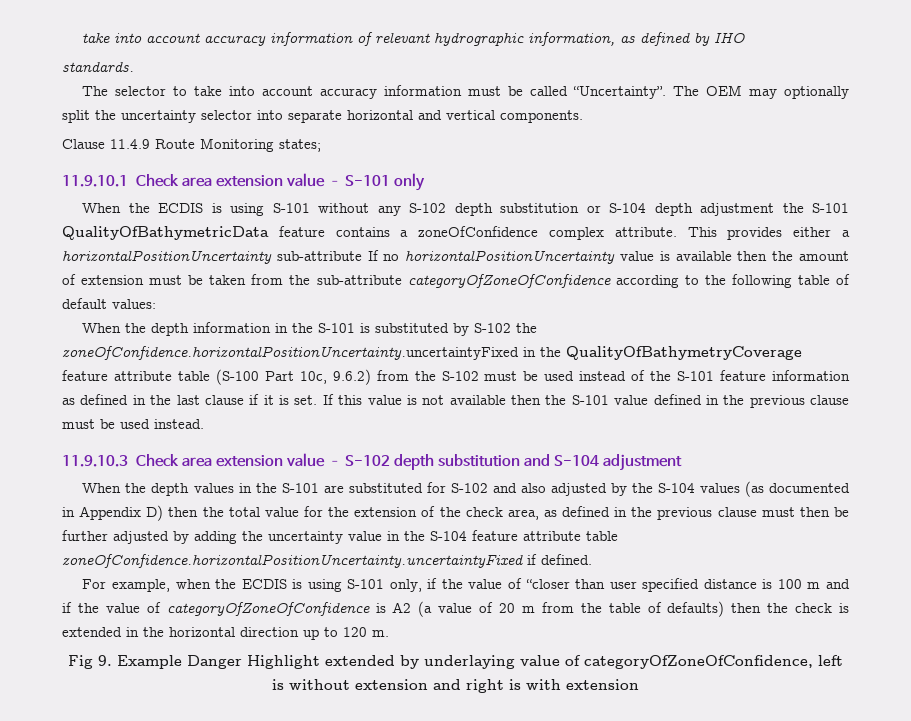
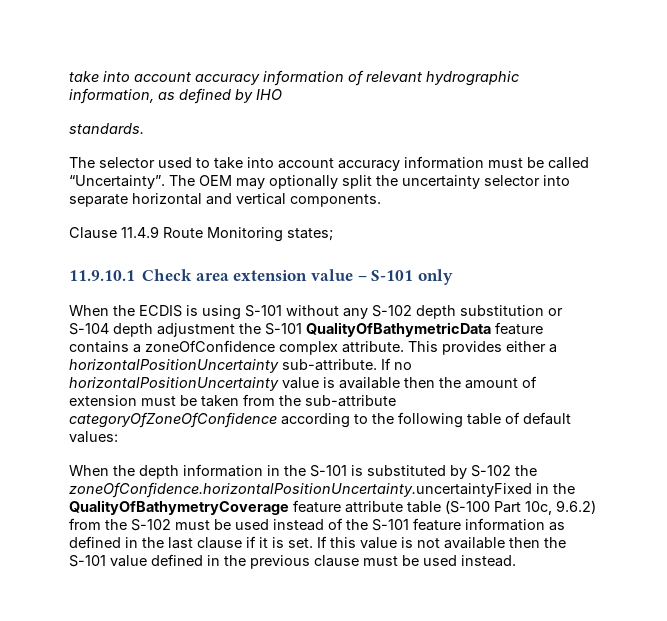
(167, 91) none -> [158,157,192,168] used
[276,251,362,261] sub-attribute -> [282,359,377,371] sub-attribute.
[62,453,682,471] [82,481,850,497] [62,505,849,521] [62,530,618,544] [62,554,592,568] [82,578,850,592] [62,601,849,617] [62,627,389,640] [68,655,843,669] [272,679,639,693] // 11.9.10.3 Check area extension value – S-102 depth substitution and S-104 adjustment // When the depth values in the S-101 are substituted for S-102 and also adjusted by the S-104 values (as documented in Appendix D) then the total value for the extension of the check area, as defined in the previous clause must then be further adjusted by adding the uncertainty value in the S-104 feature attribute table zoneOfConfidence.horizontalPositionUncertainty.uncertaintyFixed if defined. // For example, when the ECDIS is using S-101 only, if the value of “closer than user specified distance is 100 m and if the value of categoryOfZoneOfConfidence is A2 (a value of 20 m from the table of defaults) then the check is extended in the horizontal direction up to 120 m. // Fig 9. Example Danger Highlight extended by underlaying value of categoryOfZoneOfConfidence, left is without extension and right is with extension -> (516, 561) none

